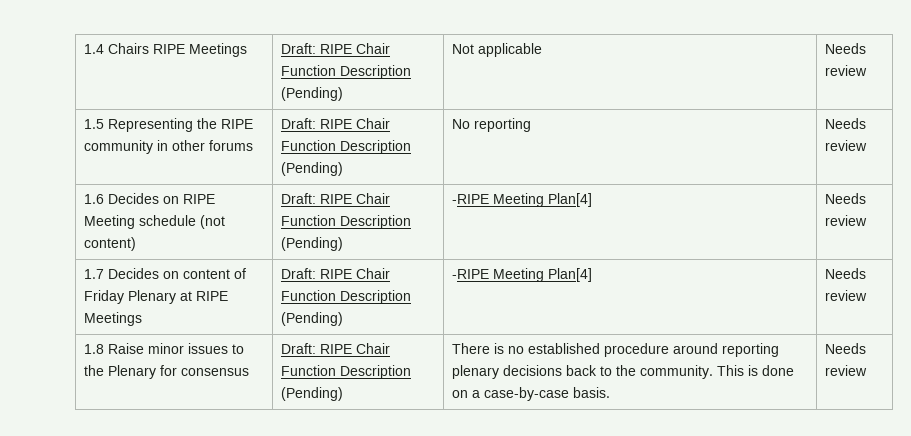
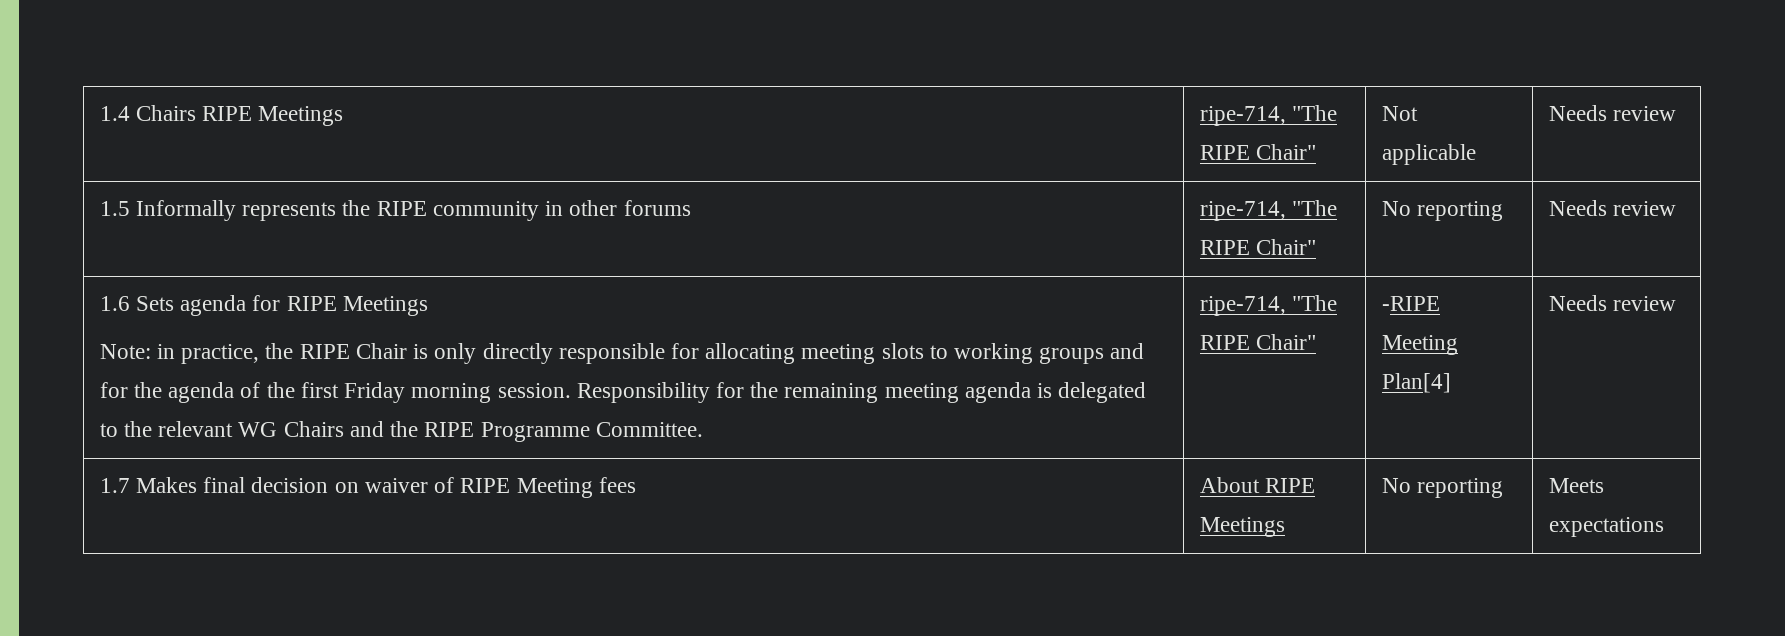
[280,43,390,54] [280,65,411,79] [280,87,343,101] Draft: RIPE Chair Function Description (Pending) -> [1199,105,1338,126] [1199,144,1317,160] ripe-714, "The RIPE Chair"
[107,118,193,132] Representing -> [136,200,337,221] Informally represents
[280,118,390,129] [280,140,411,154] [280,162,343,176] Draft: RIPE Chair Function Description (Pending) -> [1199,200,1338,221] [1199,239,1317,255] ripe-714, "The RIPE Chair"
[107,193,215,204] [83,215,225,229] [83,237,136,251] [280,193,390,204] [280,215,411,229] [280,237,343,251] Decides on RIPE Meeting schedule (not content) | Draft: RIPE Chair Function Description (Pending) -> [136,295,428,316] [99,343,1145,364] [99,382,1147,403] [99,421,703,442] [1199,295,1338,316] [1199,334,1317,350] Sets agenda for RIPE Meetings // Note: in practice, the RIPE Chair is only directly responsible for allocating meeting slots to working groups and for the agenda of the first Friday morning session. Responsibility for the remaining meeting agenda is delegated to the relevant WG Chairs and the RIPE Programme Committee. | ripe-714, "The RIPE Chair"
[107,268,246,279] [83,290,228,304] [83,312,142,326] [280,268,390,279] [280,290,411,304] [280,312,343,326] [451,268,592,282] [824,268,866,279] [824,290,867,301] [83,343,244,354] [83,365,249,379] [280,343,390,354] [280,365,411,379] [280,387,343,401] [451,343,779,357] [451,365,794,379] [451,387,610,401] [824,343,866,354] [824,365,867,376] Decides on content of Friday Plenary at RIPE Meetings | Draft: RIPE Chair Function Description (Pending) | -RIPE Meeting Plan[4] | Needs review // 1.8 Raise minor issues to the Plenary for consensus | Draft: RIPE Chair Function Description (Pending) | There is no established procedure around reporting plenary decisions back to the community. This is done on a case-by-case basis. | Needs review -> [136,477,636,498] [1199,477,1316,493] [1199,517,1285,537] [1381,478,1504,498] [1548,478,1604,493] [1548,517,1664,537] Makes final decision on waiver of RIPE Meeting fees | About RIPE Meetings | No reporting | Meets expectations

